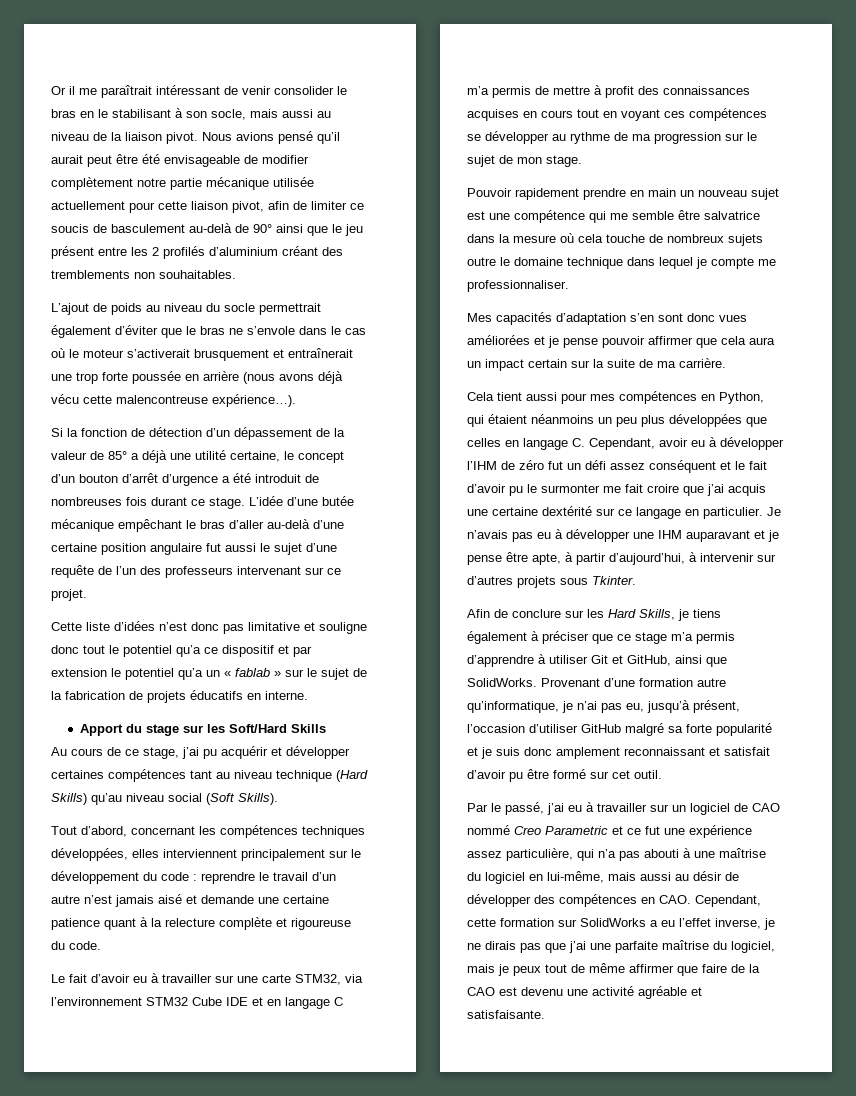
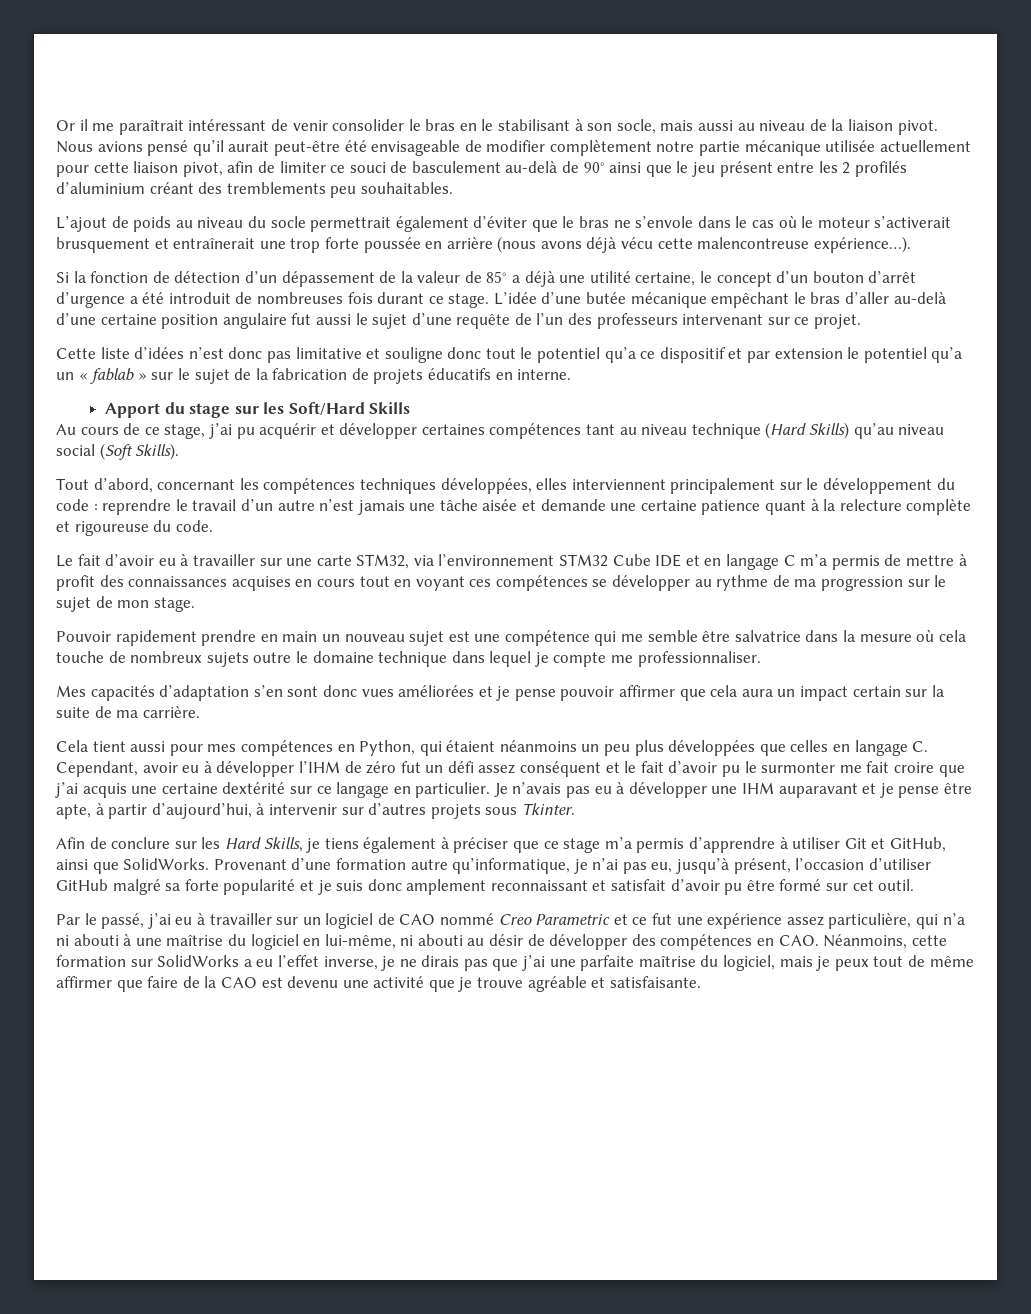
[87,154,138,167] peut être -> [273,141,340,156] peut-être
[51,224,89,233] soucis -> [349,162,386,173] souci
[134,272,155,279] non -> [330,186,357,198] peu
[158,894,182,904] aisé -> [409,499,518,511] une tâche aisée
[619,851,640,861] pas -> [56,935,69,946] ni
[608,872,671,881] mais aussi -> [400,934,463,946] ni abouti
[695,895,761,907] Cependant, -> [823,934,908,949] Néanmoins,
(634, 991) none -> [428,977,524,992] que je trouve

